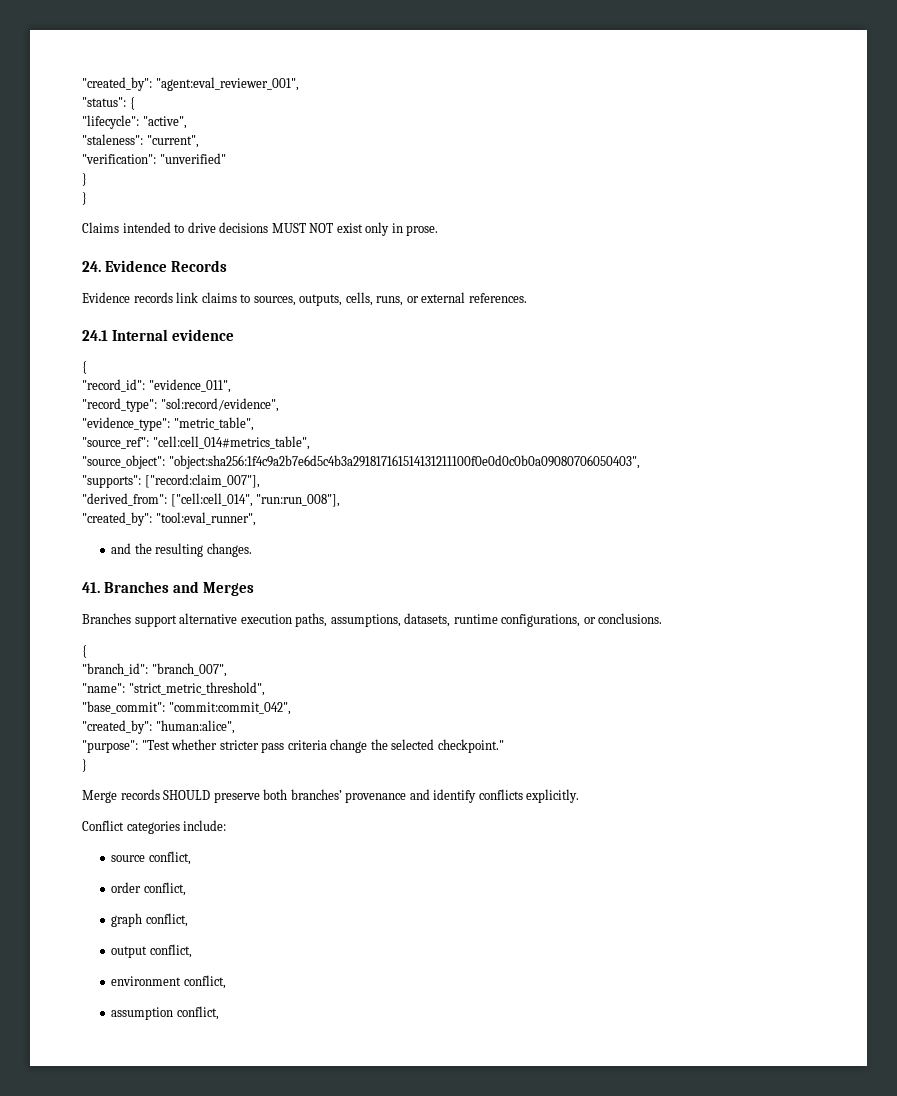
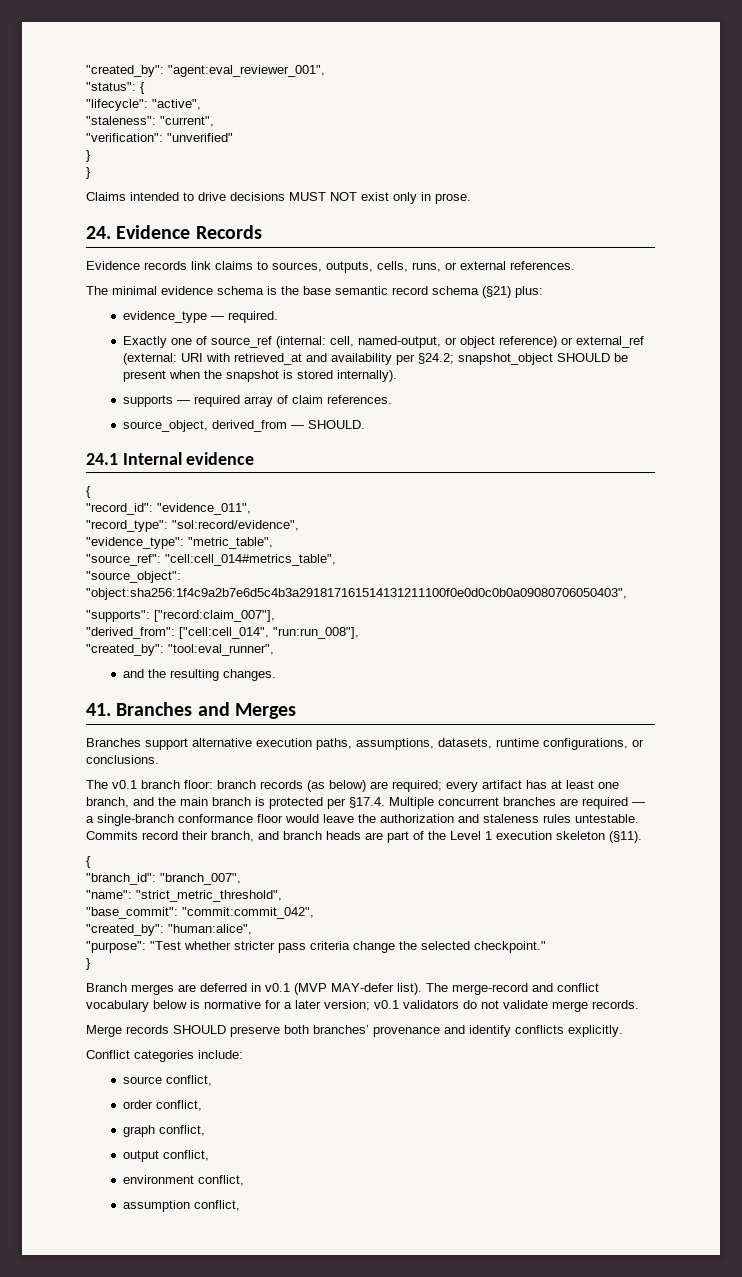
(527, 298) none -> [86,286,543,298] [123,311,279,323] [123,336,645,348] [123,353,629,365] [123,370,398,382] [123,395,393,407] [123,420,366,432] // The minimal evidence schema is the base semantic record schema (§21) plus: // evidence_type — required. // Exactly one of source_ref (internal: cell, named-output, or object reference) or external_ref (external: URI with retrieved_at and availability per §24.2; snapshot_object SHOULD be present when the snapshot is stored internally). // supports — required array of claim references. // source_object, derived_from — SHOULD.
(663, 618) none -> [86,780,619,792] [86,797,645,809] [86,814,639,826] [86,831,642,843] // The v0.1 branch floor: branch records (as below) are required; every artifact has at least one branch, and the main branch is protected per §17.4. Multiple concurrent branches are required — a single-branch conformance floor would leave the authorization and staleness rules untestable. Commits record their branch, and branch heads are part of the Level 1 execution skeleton (§11).
(87, 765) none -> [86,983,599,995] [86,1000,639,1012] // Branch merges are deferred in v0.1 (MVP MAY-defer list). The merge-record and conflict vocabulary below is normative for a later version; v0.1 validators do not validate merge records.

